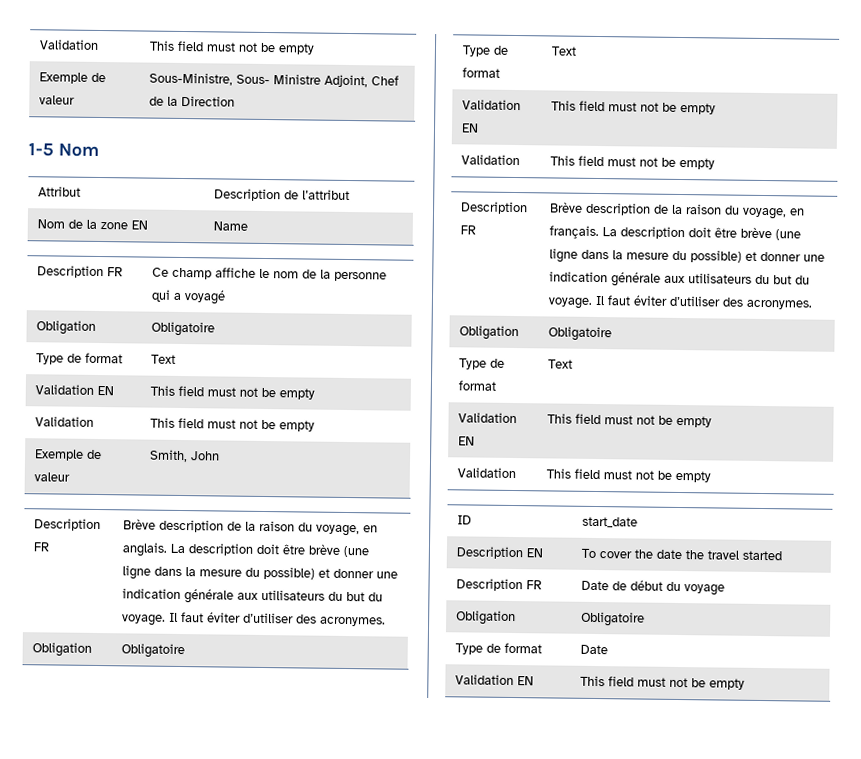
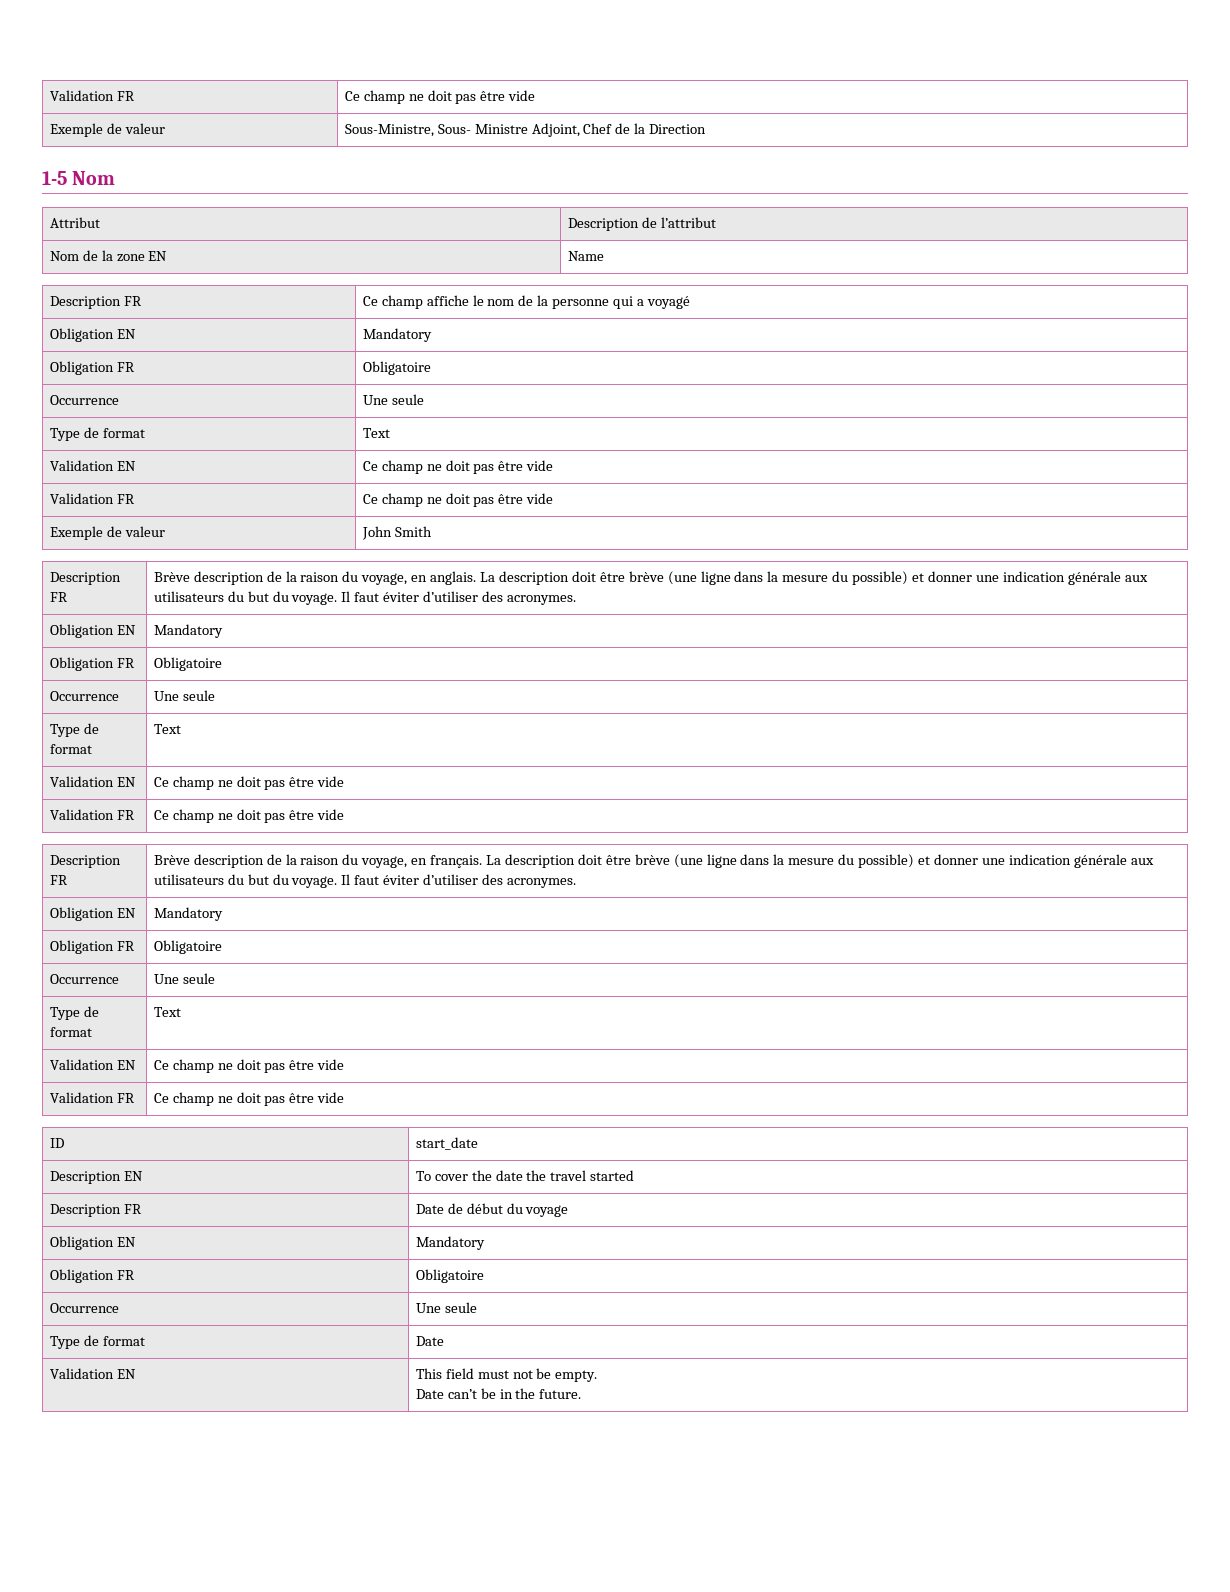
[39,39,100,50] [149,40,316,55] Validation | This field must not be empty -> [49,90,135,101] [344,90,536,104] Validation FR | Ce champ ne doit pas être vide
[151,321,216,337] [36,352,124,365] [151,354,177,364] [35,384,115,396] [150,385,316,400] [35,416,95,427] [150,417,316,432] [34,449,103,461] [34,472,71,482] [149,449,189,463] | Obligatoire // Type de format | Text // Validation EN | This field must not be empty // Validation | This field must not be empty // Exemple de valeur | Smith, -> [116,329,136,339] [362,328,432,342] [49,361,135,375] [362,361,431,375] [49,395,119,405] [362,394,424,405] [49,427,145,441] [362,428,390,438] [49,460,136,471] [362,460,554,474] [49,493,135,504] [362,493,554,507] [49,526,165,540] EN | Mandatory // Obligation FR | Obligatoire // Occurrence | Une seule // Type de format | Text // Validation EN | Ce champ ne doit pas être vide // Validation FR | Ce champ ne doit pas être vide // Exemple de valeur |
(221, 456) none -> [394,526,432,537] Smith
[121,643,186,659] [462,45,510,57] [462,67,501,78] [551,46,578,56] [462,99,522,111] [461,123,480,133] [551,100,717,115] [461,154,521,166] [550,155,716,170] | Obligatoire // Type de format | Text // Validation EN | This field must not be empty // Validation | This field must not be empty -> [116,625,136,635] [153,624,223,638] [49,657,135,671] [153,657,222,671] [49,691,119,701] [153,690,215,701] [49,723,99,737] [49,744,92,754] [153,724,181,734] [49,776,136,787] [153,776,345,790] [49,809,135,820] [153,809,345,823] EN | Mandatory // Obligation FR | Obligatoire // Occurrence | Une seule // Type de format | Text // Validation EN | Ce champ ne doit pas être vide // Validation FR | Ce champ ne doit pas être vide
[548,326,613,342] [459,358,506,370] [458,380,497,391] [548,359,574,369] [458,412,518,424] [458,436,476,446] [547,413,713,428] [457,467,517,479] [546,468,712,483] | Obligatoire // Type de format | Text // Validation EN | This field must not be empty // Validation | This field must not be empty -> [116,908,136,918] [153,907,223,921] [49,940,135,954] [153,940,222,954] [49,974,119,984] [153,973,215,984] [49,1006,99,1020] [49,1027,92,1037] [153,1007,181,1017] [49,1059,136,1070] [153,1059,345,1073] [49,1092,135,1103] [153,1092,345,1106] EN | Mandatory // Obligation FR | Obligatoire // Occurrence | Une seule // Type de format | Text // Validation EN | Ce champ ne doit pas être vide // Validation FR | Ce champ ne doit pas être vide
[581,611,646,627] | Obligatoire -> [116,1237,136,1247] [415,1236,485,1250] [49,1269,135,1283] [415,1269,484,1283] [49,1303,119,1313] [415,1302,477,1313] EN | Mandatory // Obligation FR | Obligatoire // Occurrence | Une seule
[709,678,746,690] empty -> [555,1370,598,1382] [415,1388,582,1399] empty. // Date can’t be in the future.

